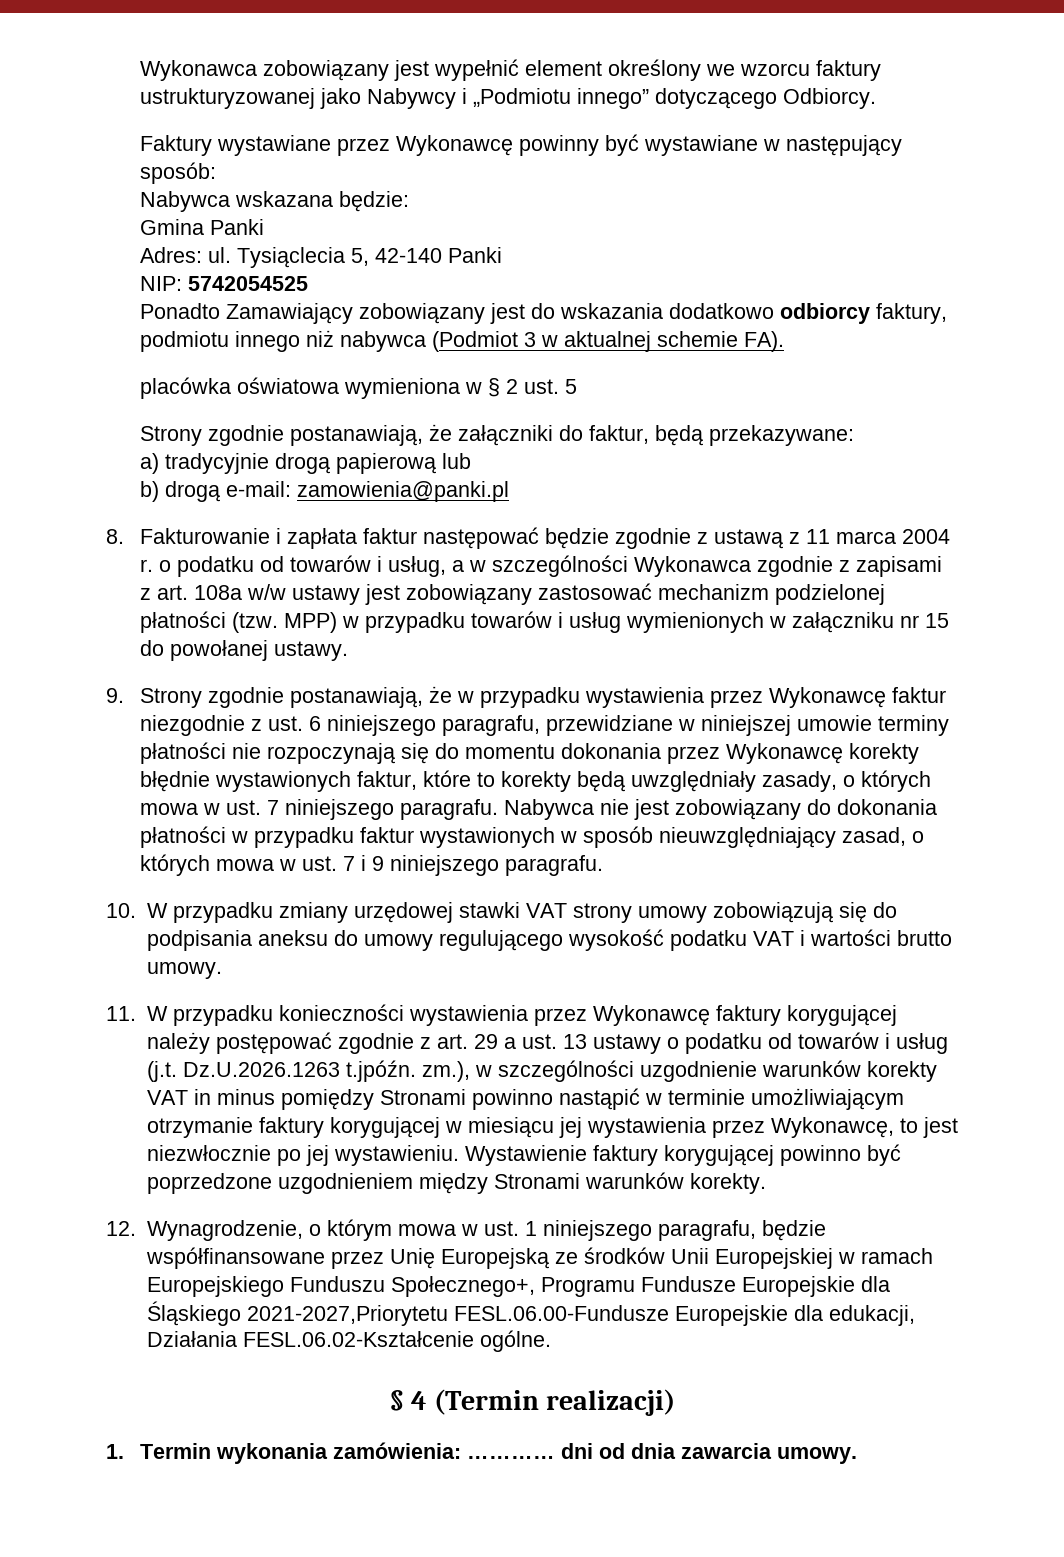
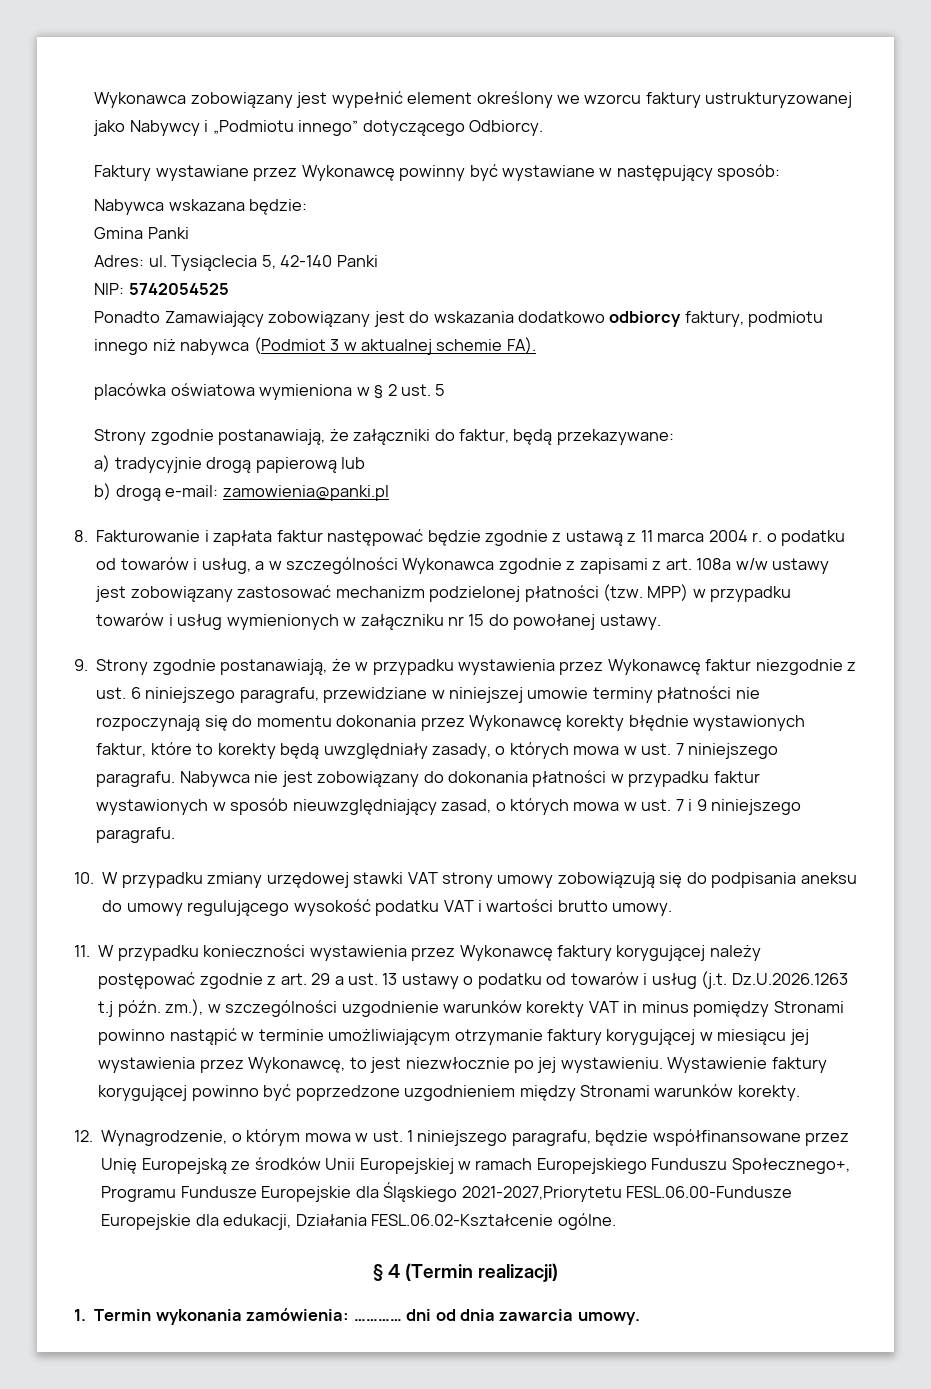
[345,1060,416,1082] t.jpóźn. -> [98,1000,161,1017] t.j późn.

